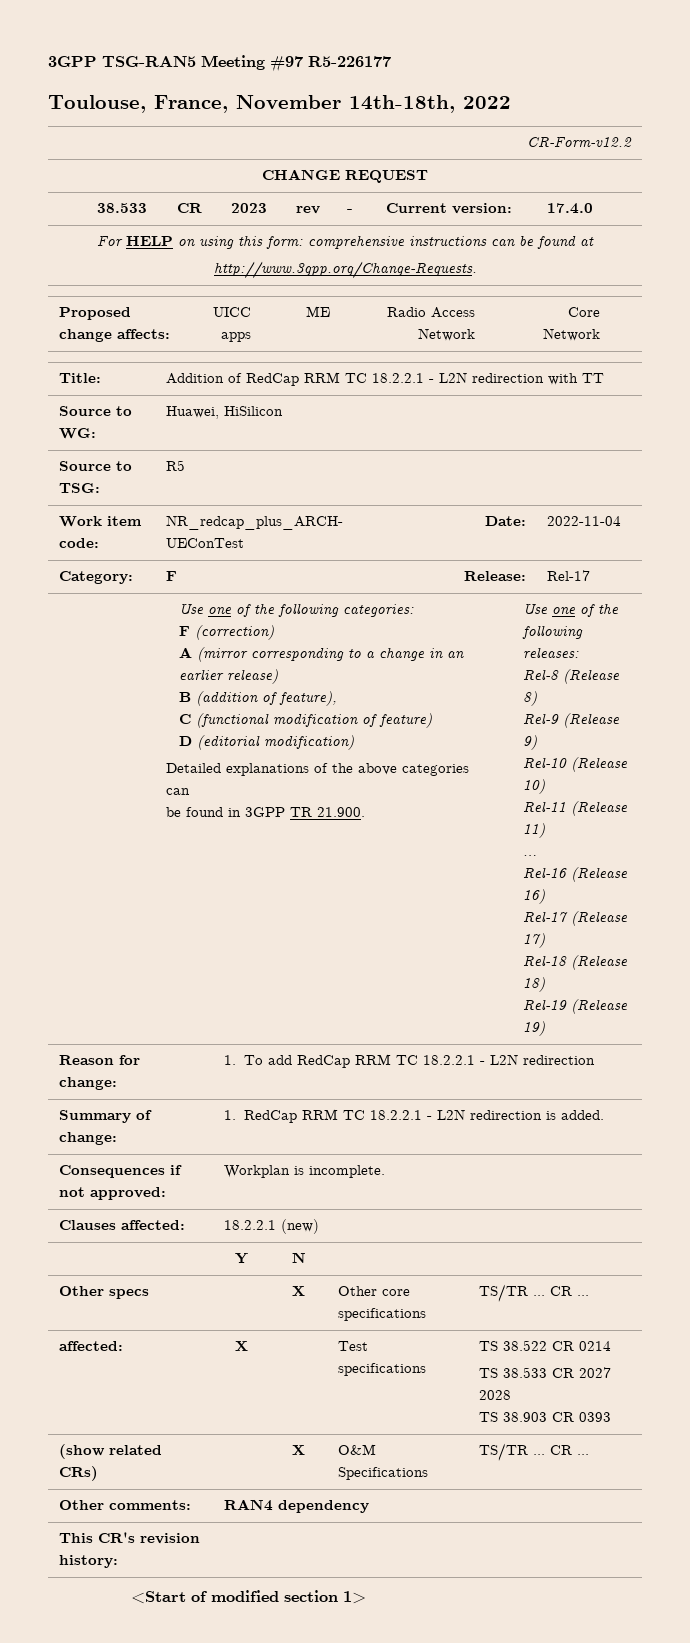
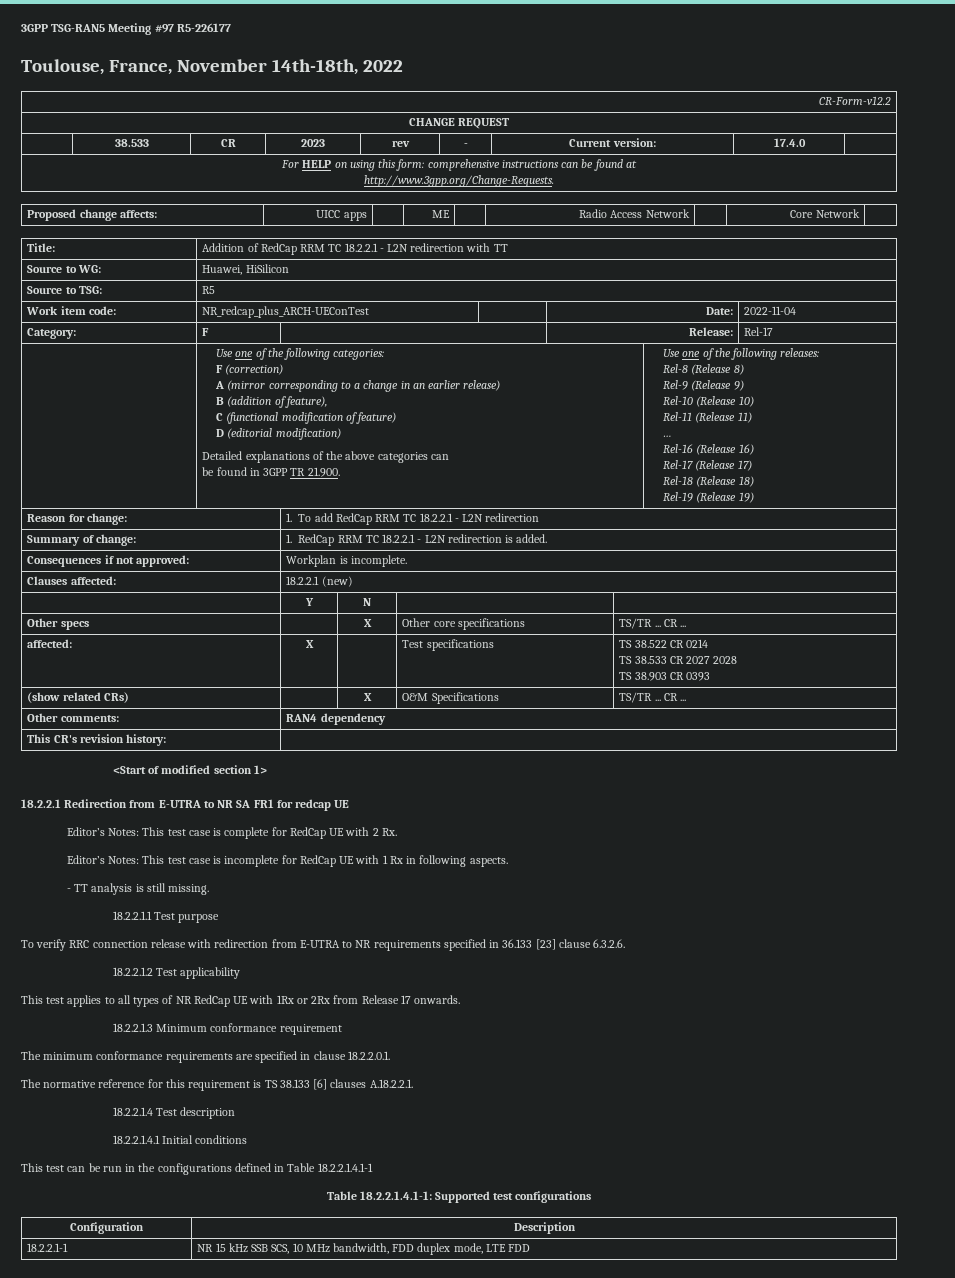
(366, 1597) none -> [21,799,350,811] [67,827,397,839] [67,855,508,867] [67,883,210,895] [113,911,220,923] [21,939,626,951] [113,967,241,979] [21,995,461,1007] [113,1023,342,1035] [21,1051,390,1063] [21,1079,413,1091] [113,1107,236,1119] [113,1135,248,1144] [21,1163,373,1175] [326,1191,592,1203] [70,1222,144,1234] [513,1222,576,1234] [27,1243,69,1252] [197,1243,531,1255] // 18.2.2.1 Redirection from E-UTRA to NR SA FR1 for redcap UE // Editor’s Notes: This test case is complete for RedCap UE with 2 Rx. // Editor’s Notes: This test case is incomplete for RedCap UE with 1 Rx in following aspects. // - TT analysis is still missing. // 18.2.2.1.1 Test purpose // To verify RRC connection release with redirection from E-UTRA to NR requirements specified in 36.133 [23] clause 6.3.2.6. // 18.2.2.1.2 Test applicability // This test applies to all types of NR RedCap UE with 1Rx or 2Rx from Release 17 onwards. // 18.2.2.1.3 Minimum conformance requirement // The minimum conformance requirements are specified in clause 18.2.2.0.1. // The normative reference for this requirement is TS 38.133 [6] clauses A.18.2.2.1. // 18.2.2.1.4 Test description // 18.2.2.1.4.1 Initial conditions // This test can be run in the configurations defined in Table 18.2.2.1.4.1-1 // Table 18.2.2.1.4.1-1: Supported test configurations // Configuration | Description // 18.2.2.1-1 | NR 15 kHz SSB SCS, 10 MHz bandwidth, FDD duplex mode, LTE FDD

